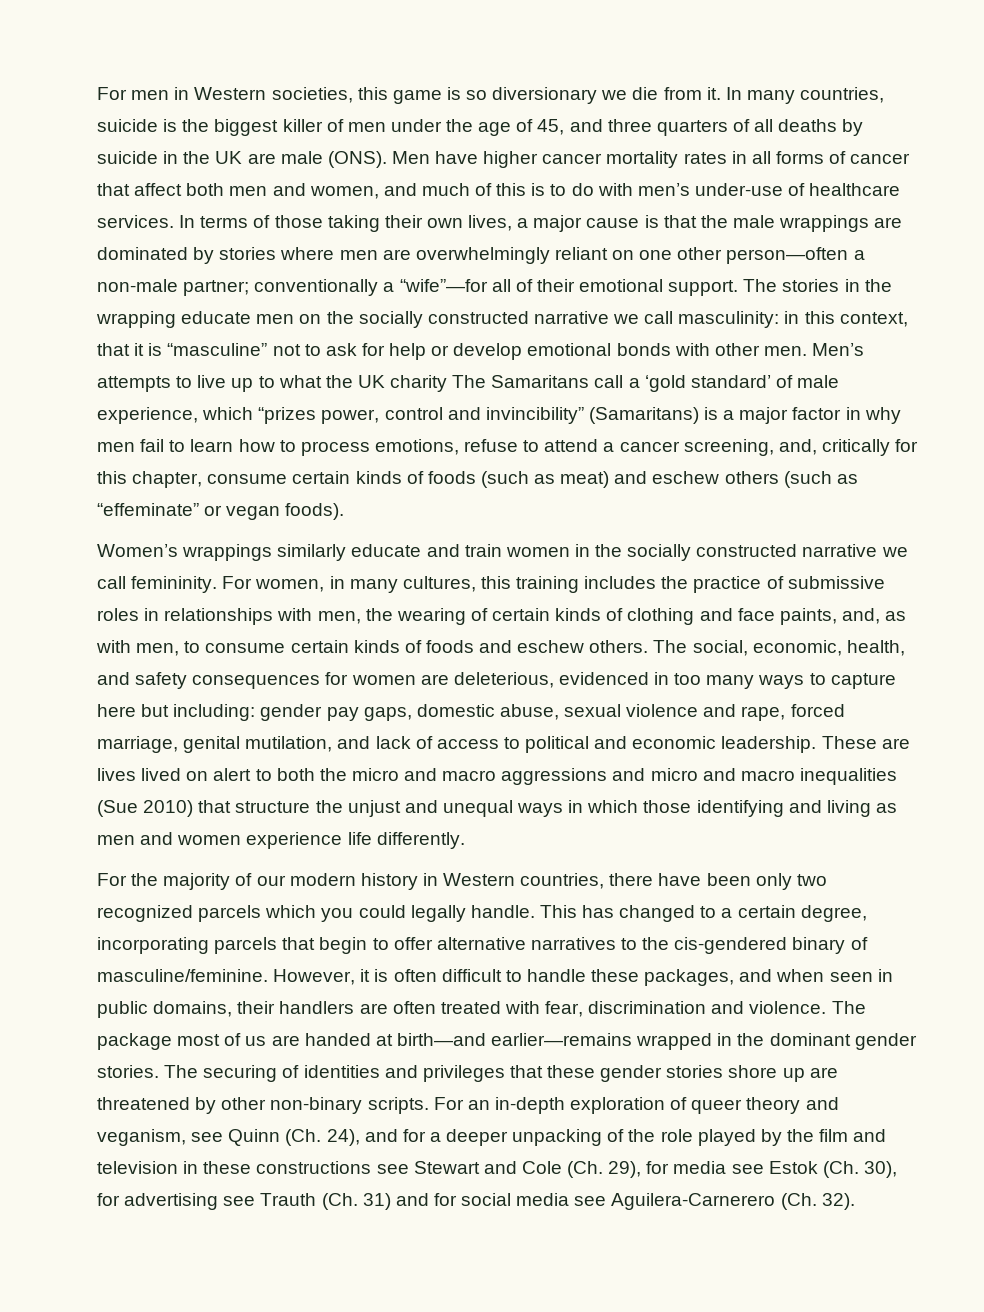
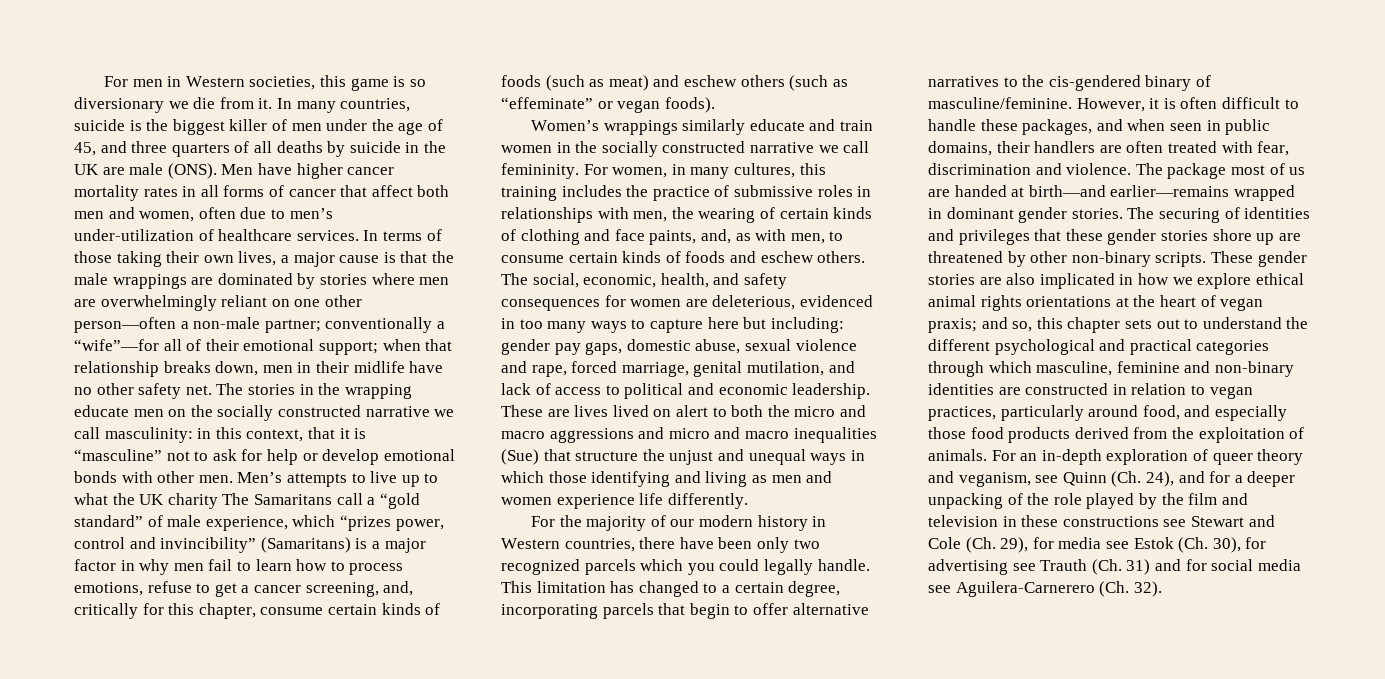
[383,183,783,196] and much of this is to do with men’s under-use -> [198,207,333,219] [74,229,194,241] often due to men’s under-utilization
[668,280,739,296] support. -> [318,339,453,355] [74,361,444,377] [74,383,212,399] support; when that relationship breaks down, men in their midlife have no other safety net.
[644,375,771,392] ‘gold standard’ -> [379,493,420,509] [74,515,143,527] “gold standard”
[544,439,599,452] attend -> [214,583,237,597] get
[97,800,194,817] (Sue 2010) -> [501,449,539,465] (Sue)
(577, 911) none -> [536,581,606,593] limitation
[737,1033,765,1046] the -> (942, 213) none
(429, 1105) none -> [1210,251,1307,267] [928,273,1304,289] [928,295,1264,311] [928,317,1309,333] [928,339,1270,355] [928,361,1294,377] [928,383,1253,399] [928,405,1287,421] [928,427,1305,443] [928,449,987,461] These gender stories are also implicated in how we explore ethical animal rights orientations at the heart of vegan praxis; and so, this chapter sets out to understand the different psychological and practical categories through which masculine, feminine and non-binary identities are constructed in relation to vegan practices, particularly around food, and especially those food products derived from the exploitation of animals.

